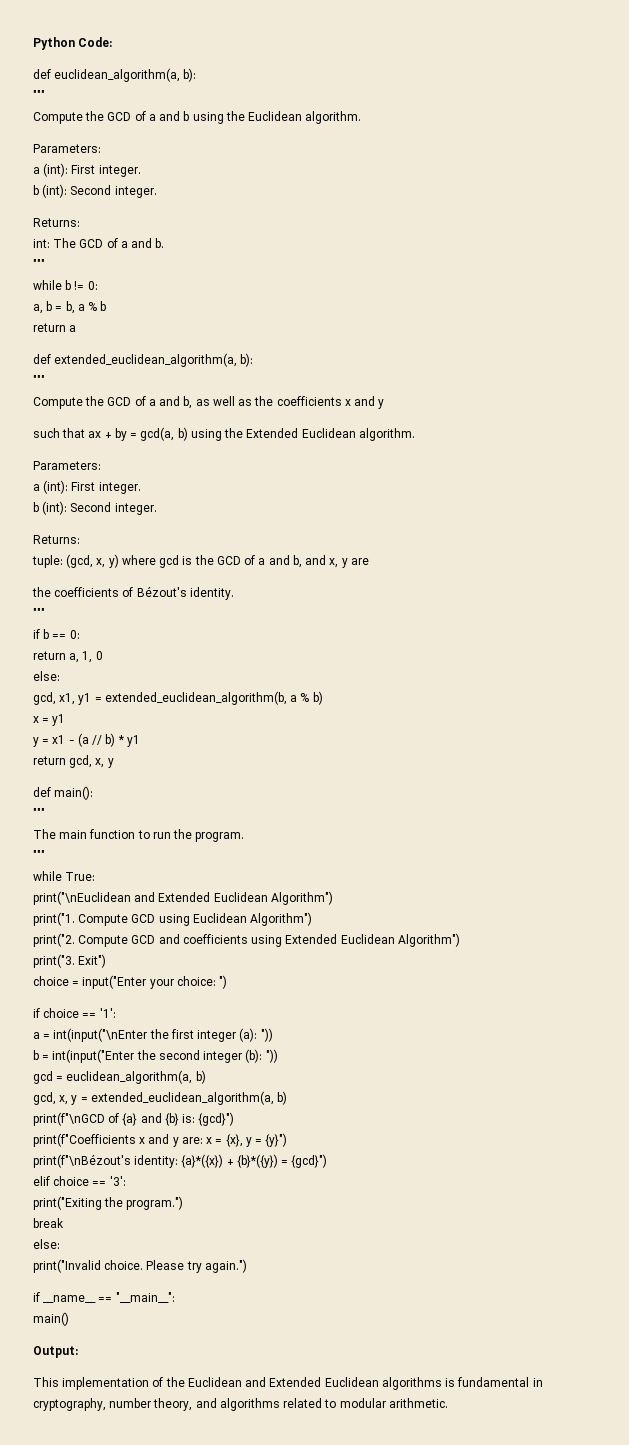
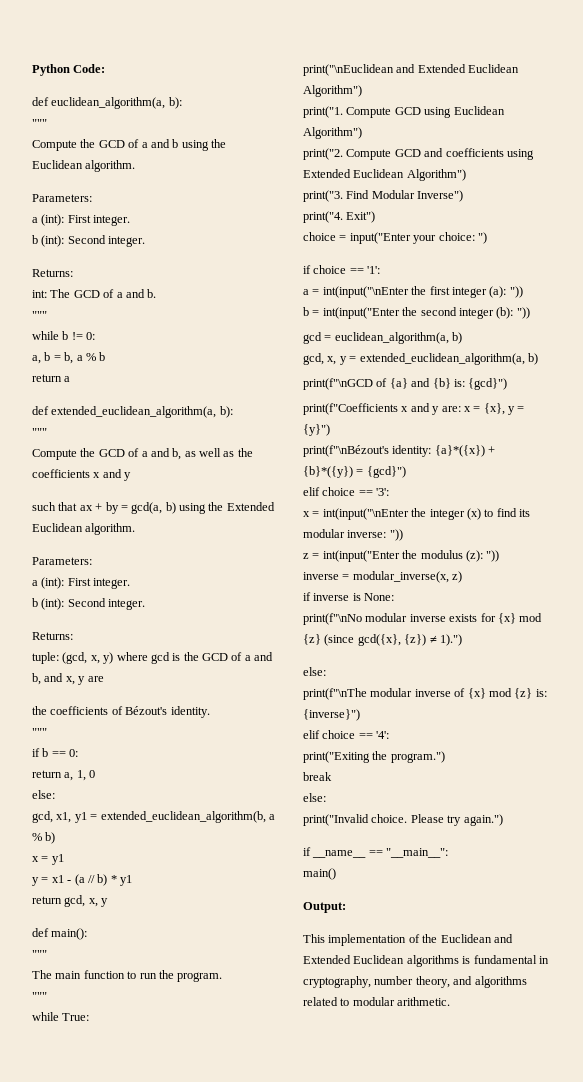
(75, 961) none -> [346,190,464,202] [303,211,343,223] Find Modular Inverse") // print("4.
(126, 1181) none -> [303,508,530,520] [303,529,403,541] [303,550,500,562] [303,571,463,583] [303,592,395,601] [303,613,543,625] [303,634,462,646] [303,667,326,676] [303,688,547,700] [303,709,360,721] [303,730,390,739] // x = int(input("\nEnter the integer (x) to find its modular inverse: ")) // z = int(input("Enter the modulus (z): ")) // inverse = modular_inverse(x, z) // if inverse is None: // print(f"\nNo modular inverse exists for {x} mod {z} (since gcd({x}, {z}) ≠ 1).") // else: // print(f"\nThe modular inverse of {x} mod {z} is: {inverse}") // elif choice == '4':

